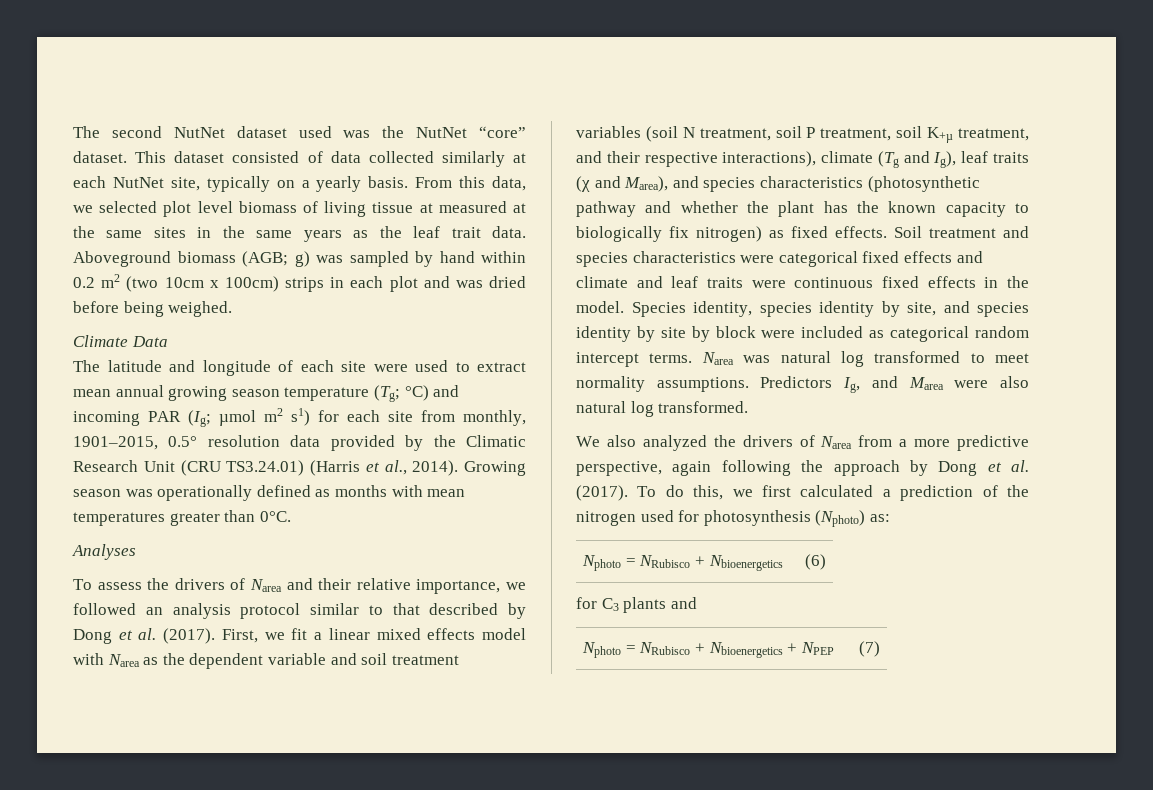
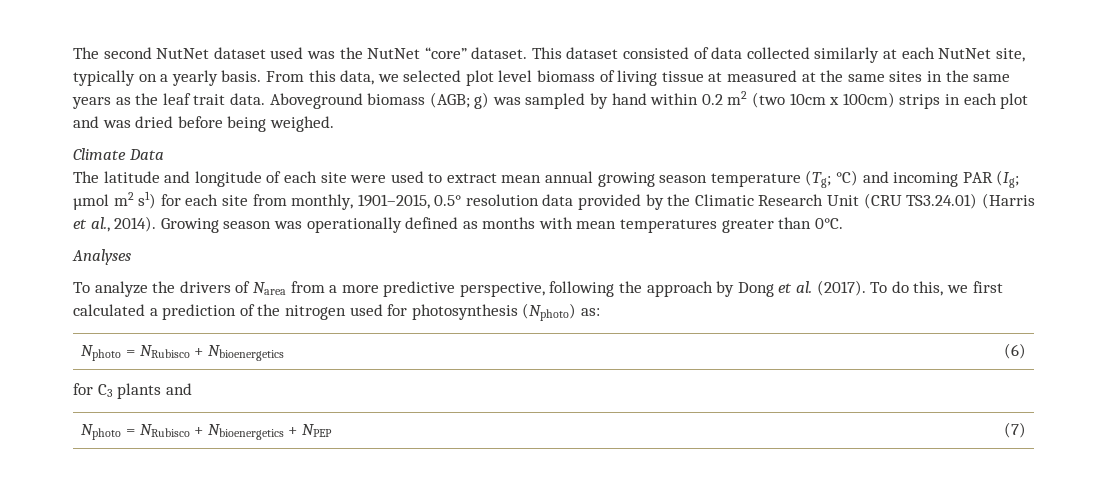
[97,578,526,594] [73,603,526,619] [73,628,526,644] [73,653,459,669] [576,126,1029,143] [576,151,1029,168] [576,176,980,192] [576,201,1029,217] [576,226,1029,242] [576,251,983,267] [576,276,1029,288] [576,301,1029,317] [576,326,1029,342] [576,351,1029,367] [576,376,1029,393] [576,401,749,417] [576,435,707,451] assess the drivers of Narea and their relative importance, we followed an analysis protocol similar to that described by Dong et al. (2017). First, we fit a linear mixed effects model with Narea as the dependent variable and soil treatment variables (soil N treatment, soil P treatment, soil K+µ treatment, and their respective interactions), climate (Tg and Ig), leaf traits (χ and Marea), and species characteristics (photosynthetic pathway and whether the plant has the known capacity to biologically fix nitrogen) as fixed effects. Soil treatment and species characteristics were categorical fixed effects and climate and leaf traits were continuous fixed effects in the model. Species identity, species identity by site, and species identity by site by block were included as categorical random intercept terms. Narea was natural log transformed to meet normality assumptions. Predictors Ig, and Marea were also natural log transformed. // We also analyzed -> [94,281,148,297] analyze
[672,461,712,476] again -> (545, 289) none

